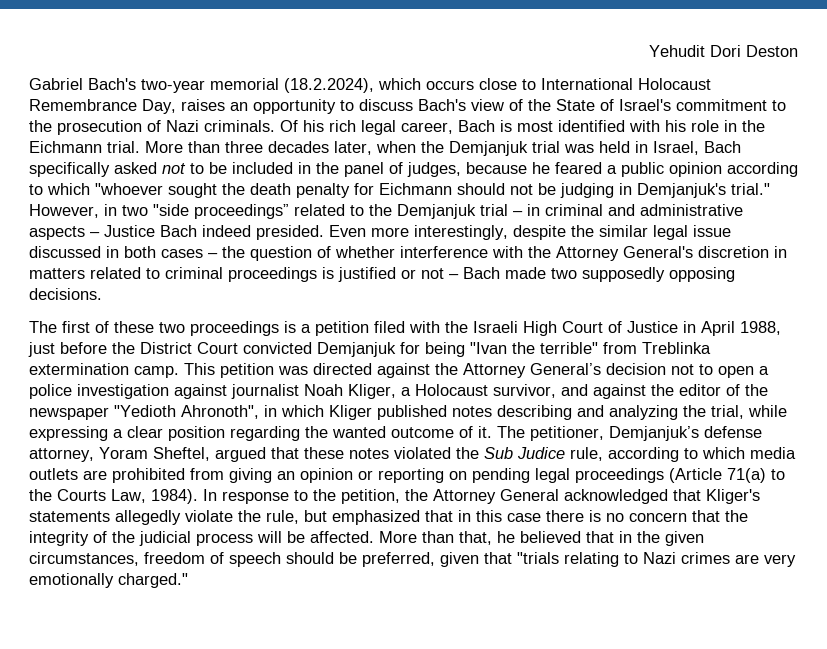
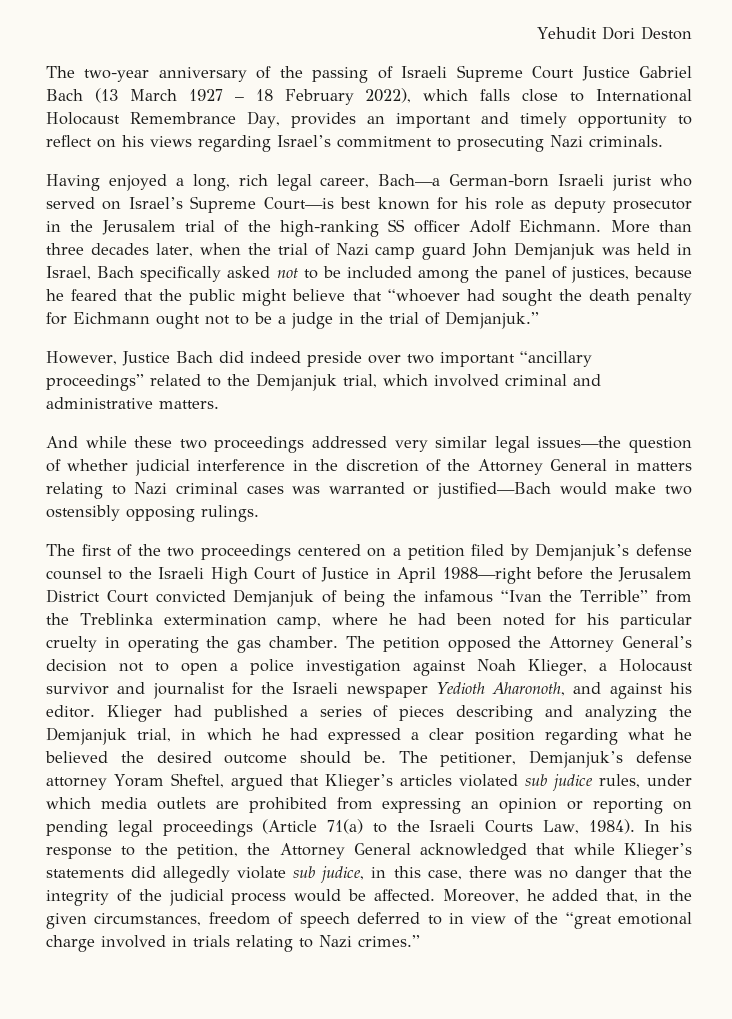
[29,78,474,93] Gabriel Bach's two-year memorial (18.2.2024), which occurs -> [46,65,692,83] [46,88,511,105] The two-year anniversary of the passing of Israeli Supreme Court Justice Gabriel Bach (13 March 1927 – 18 February 2022), which falls
[181,99,786,114] [29,120,765,135] [29,141,140,153] raises an opportunity to discuss Bach's view of the State of Israel's commitment to the prosecution of Nazi criminals. Of his rich legal career, Bach is most identified with his role in the Eichmann trial. -> [290,112,692,128] [46,135,663,152] [46,174,692,191] [46,196,693,213] [46,219,602,237] provides an important and timely opportunity to reflect on his views regarding Israel’s commitment to prosecuting Nazi criminals. // Having enjoyed a long, rich legal career, Bach—a German-born Israeli jurist who served on Israel’s Supreme Court—is best known for his role as deputy prosecutor in the Jerusalem trial of the high-ranking SS officer Adolf Eichmann.
[449,141,560,156] Demjanjuk trial -> [277,242,596,260] trial of Nazi camp guard John Demjanjuk
[298,162,311,174] in -> [418,270,470,283] among
[407,162,461,177] judges, -> [570,267,629,283] justices,
[607,162,798,177] [29,183,163,195] a public opinion according to which "whoever -> [124,289,495,306] that the public might believe that “whoever had
[457,183,770,198] [29,204,189,218] should not be judging in Demjanjuk's trial." However, in two "side -> [156,311,539,329] [46,351,592,367] ought not to be a judge in the trial of Demjanjuk.” // However, Justice Bach did indeed preside over two important “ancillary
[480,204,743,216] [29,225,731,240] [29,246,787,261] [29,267,735,282] [29,288,102,300] trial – in criminal and administrative aspects – Justice Bach indeed presided. Even more interestingly, despite the similar legal issue discussed in both cases – the question of whether interference with the Attorney General's discretion in matters related to criminal proceedings is justified or not – Bach made two supposedly opposing decisions. -> [343,374,601,388] [46,397,219,409] [46,436,693,453] [46,459,692,476] [46,482,692,499] [46,505,259,522] trial, which involved criminal and administrative matters. // And while these two proceedings addressed very similar legal issues—the question of whether judicial interference in the discretion of the Attorney General in matters relating to Nazi criminal cases was warranted or justified—Bach would make two ostensibly opposing rulings.
[114,321,296,336] these two proceedings is -> [137,544,387,561] the two proceedings centered on
[409,321,440,333] with -> [509,543,693,561] [46,567,123,580] by Demjanjuk’s defense counsel to
[740,321,781,335] [28,342,55,357] 1988, just -> [442,567,532,584] 1988—right
(135, 348) none -> [617,567,692,582] Jerusalem
[400,342,711,357] [29,363,430,378] for being "Ivan the terrible" from Treblinka extermination camp. This petition was directed against -> [322,590,692,607] [46,613,692,629] [46,636,511,653] of being the infamous “Ivan the Terrible” from the Treblinka extermination camp, where he had been noted for his particular cruelty in operating the gas chamber. The petition opposed
[231,384,768,399] [29,405,787,420] [29,426,492,441] journalist Noah Kliger, a Holocaust survivor, and against the editor of the newspaper "Yedioth Ahronoth", in which Kliger published notes describing and analyzing the trial, while expressing a clear position regarding the wanted outcome of it. -> [477,659,693,676] [46,682,693,699] [46,705,693,722] [46,727,692,745] [45,751,386,764] Noah Klieger, a Holocaust survivor and journalist for the Israeli newspaper Yedioth Aharonoth, and against his editor. Klieger had published a series of pieces describing and analyzing the Demjanjuk trial, in which he had expressed a clear position regarding what he believed the desired outcome should be.
[29,448,94,462] attorney, -> [46,777,107,790] attorney
[304,447,698,462] these notes violated the Sub Judice rule, according to -> [324,774,692,791] Klieger’s articles violated sub judice rules, under
[229,468,272,483] giving -> [382,798,462,814] expressing
(52, 495) none -> [429,820,476,832] Israeli
(217, 495) none -> [670,820,692,832] his
[706,489,760,504] [29,510,687,525] Kliger's statements allegedly violate the rule, but emphasized that in this case there is no concern -> [573,843,692,860] [46,866,627,883] while Klieger’s statements did allegedly violate sub judice, in this case, there was no danger
[257,531,282,543] will -> [294,889,342,902] would
[379,531,614,545] More than that, he believed that -> [442,889,639,903] Moreover, he added that,
[286,552,796,567] [29,573,188,588] should be preferred, given that "trials relating to Nazi crimes are very emotionally charged." -> [357,912,692,929] [46,935,420,952] deferred to in view of the “great emotional charge involved in trials relating to Nazi crimes.”

